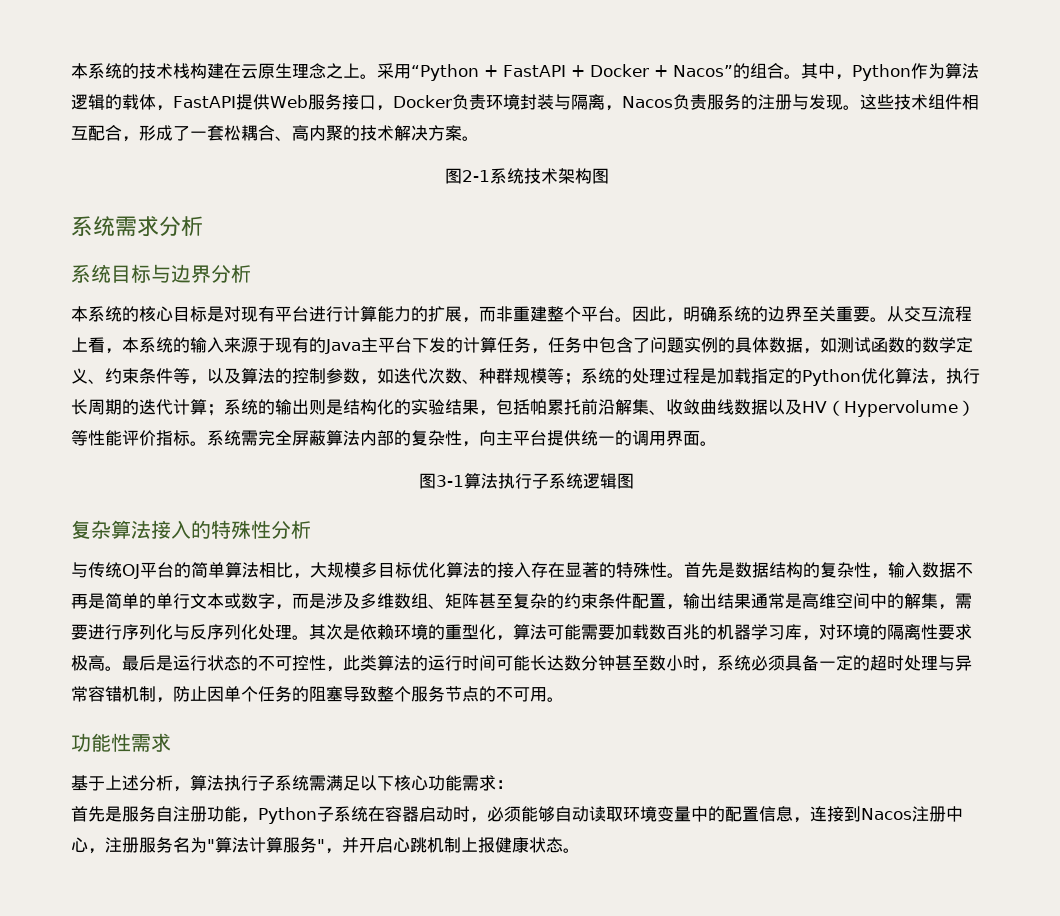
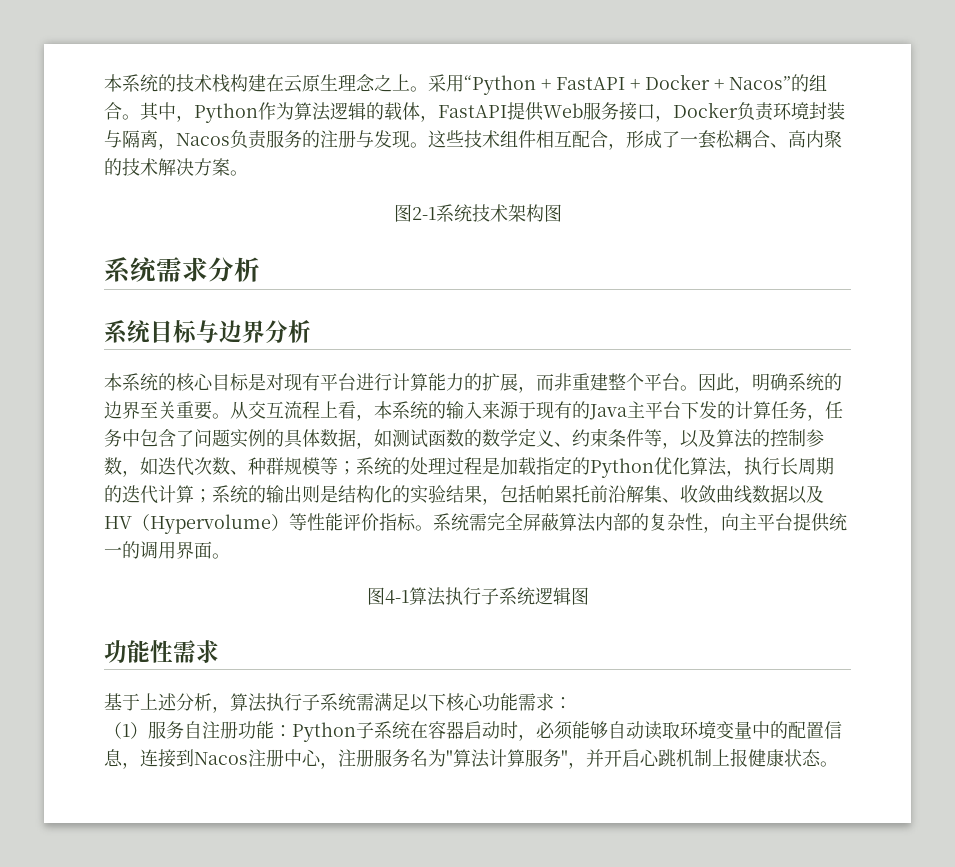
[436,475,464,487] 3-1 -> [384,590,409,604] 4-1
[71,520,311,540] [71,562,973,579] [71,593,972,610] [71,624,972,641] [71,655,972,672] [71,686,564,703] // 复杂算法接入的特殊性分析 // 与传统OJ平台的简单算法相比，大规模多目标优化算法的接入存在显著的特殊性。首先是数据结构的复杂性，输入数据不再是简单的单行文本或数字，而是涉及多维数组、矩阵甚至复杂的约束条件配置，输出结果通常是高维空间中的解集，需要进行序列化与反序列化处理。其次是依赖环境的重型化，算法可能需要加载数百兆的机器学习库，对环境的隔离性要求极高。最后是运行状态的不可控性，此类算法的运行时间可能长达数分钟甚至数小时，系统必须具备一定的超时处理与异常容错机制，防止因单个任务的阻塞导致整个服务节点的不可用。 -> (589, 596) none
[71,806,122,822] 首先是 -> [104,722,148,739] （1）
[241,817,258,823] ， -> [274,725,292,737] ：

